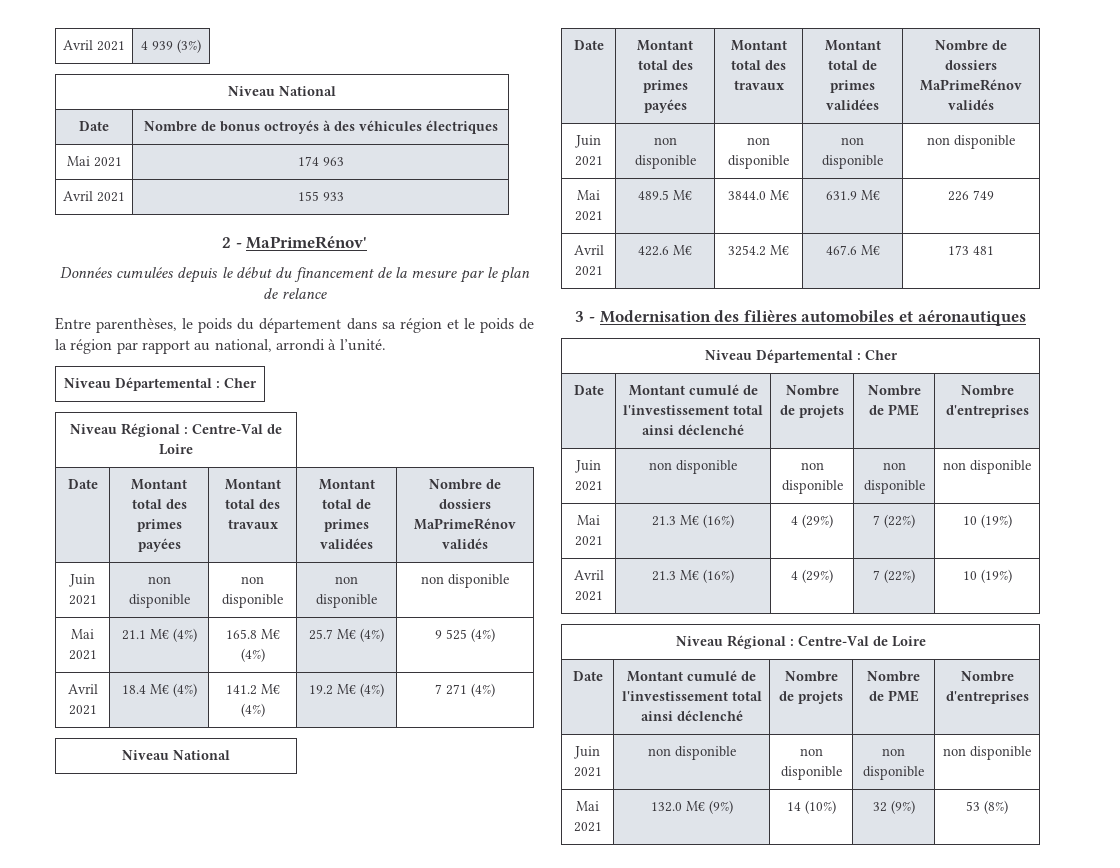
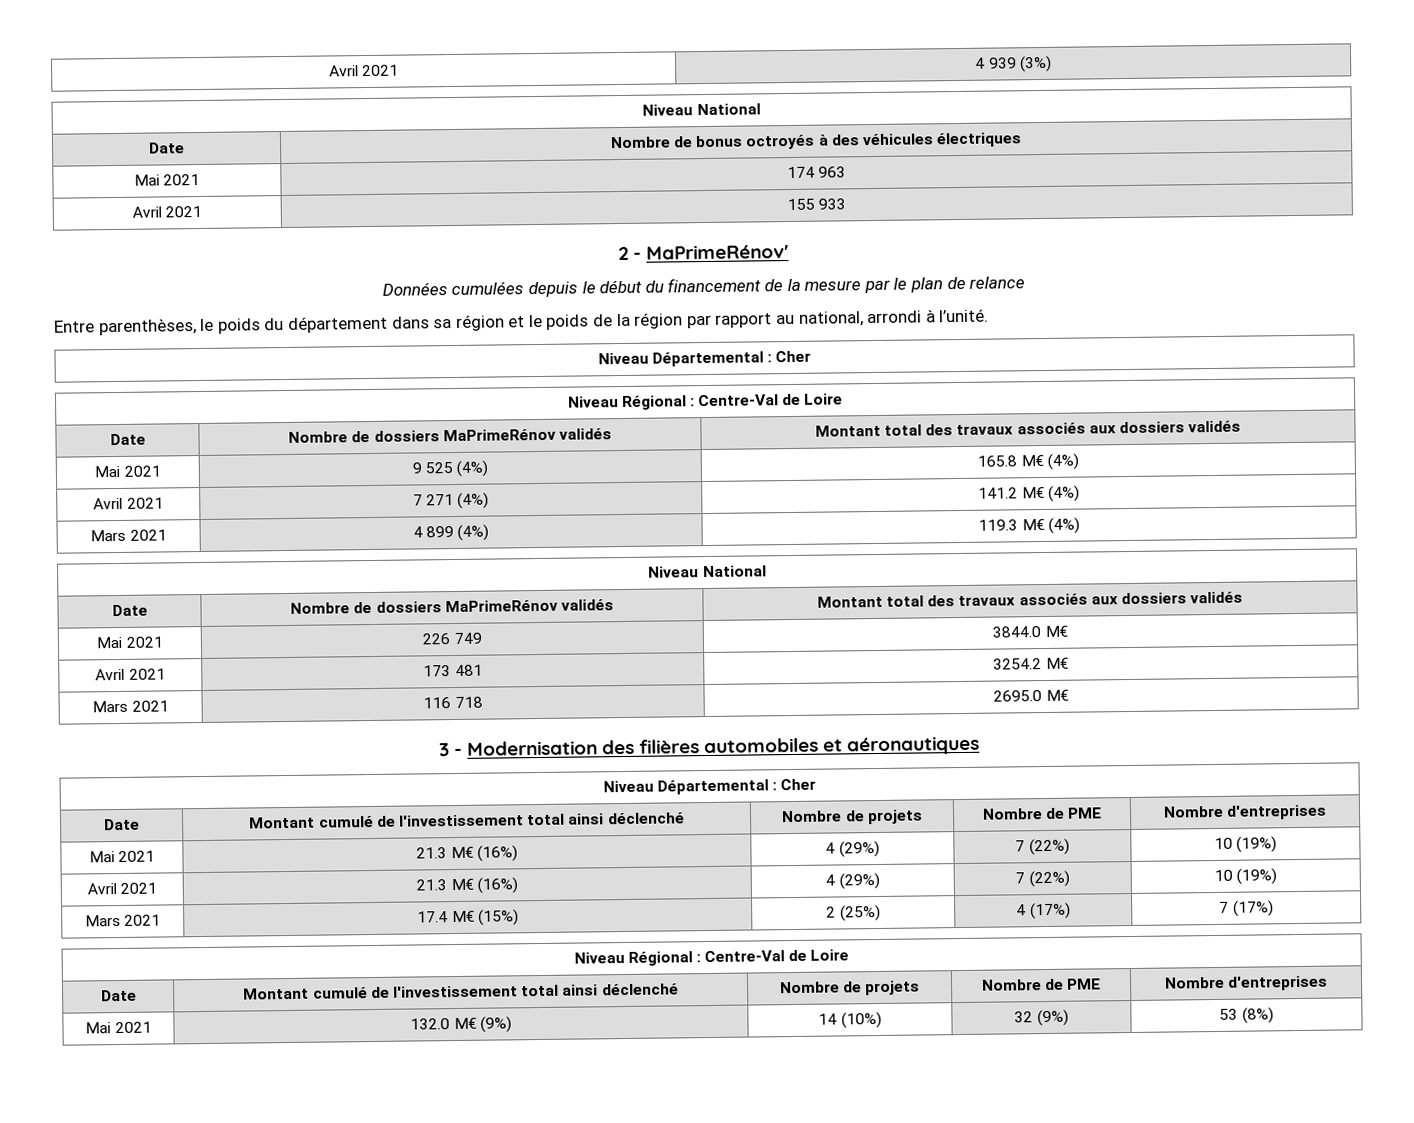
[131,479,187,490] [131,499,187,509] [136,519,182,532] [137,538,181,552] [224,479,281,490] [225,499,280,509] [227,519,278,529] [318,479,375,490] [322,499,371,509] [324,519,369,532] [320,538,373,549] [429,479,501,490] [439,499,491,509] [414,518,516,530] [442,538,488,549] [69,574,95,587] [68,595,97,605] [147,576,171,584] [128,594,190,608] [241,576,264,584] [222,594,283,608] [335,576,358,584] [316,594,377,608] [421,574,509,588] [71,629,94,639] [68,650,97,660] [121,629,169,640] Montant total des primes payées | Montant total des travaux | Montant total de primes validées | Nombre de dossiers MaPrimeRénov validés // Juin 2021 | non disponible | non disponible | non disponible | non disponible // Mai 2021 | 21.1 M€ -> [288,428,612,443] [814,420,1242,437] [94,465,161,478] [411,462,453,474] Nombre de dossiers MaPrimeRénov validés | Montant total des travaux associés aux dossiers validés // Mai 2021 | 9 525
[309,628,384,642] [435,628,495,642] [67,684,98,694] [68,705,97,715] [121,684,169,694] | 25.7 M€ (4%) | 9 525 (4%) // Avril 2021 | 18.4 M€ -> [93,497,164,510] [412,494,454,506] // Avril 2021 | 7 271
[309,683,384,697] [435,684,467,695] | 19.2 M€ (4%) | 7 271 -> [90,529,167,542] [412,524,490,541] [978,518,1045,531] // Mars 2021 | 4 899 (4%) | 119.3 M€
[637,40,693,51] [637,60,693,70] [642,80,688,93] [643,99,687,113] [730,40,787,51] [731,60,786,70] [733,80,784,90] [824,40,881,51] [828,60,877,70] [830,80,875,93] [826,99,879,110] [935,40,1007,51] [945,60,997,70] [920,79,1022,91] [948,99,994,110] [575,135,601,148] [574,156,603,166] [653,137,677,145] [634,155,696,169] [747,137,770,145] [728,155,789,169] [841,137,864,145] [822,155,883,169] [927,135,1015,149] [577,190,600,200] [574,211,603,221] [638,190,692,200] Montant total des primes payées | Montant total des travaux | Montant total de primes validées | Nombre de dossiers MaPrimeRénov validés // Juin 2021 | non disponible | non disponible | non disponible | non disponible // Mai 2021 | 489.5 M€ -> [290,599,614,614] [816,591,1244,608] [96,636,163,649] [422,632,482,645] Nombre de dossiers MaPrimeRénov validés | Montant total des travaux associés aux dossiers validés // Mai 2021 | 226 749
[825,190,880,200] [948,190,994,201] [573,245,604,255] [574,266,603,276] [638,245,692,256] | 631.9 M€ | 226 749 // Avril 2021 | 422.6 M€ -> [95,668,166,681] [423,664,483,677] // Avril 2021 | 173 481
[825,245,880,255] [948,245,994,255] | 467.6 M€ | 173 481 -> [92,700,169,713] [423,696,483,709] [993,689,1069,702] // Mars 2021 | 116 718 | 2695.0 M€
[575,460,601,473] [574,481,603,491] [649,460,737,474] [800,462,824,470] [781,480,843,494] [882,462,906,470] [863,480,925,494] [943,460,1031,474] // Juin 2021 | non disponible | non disponible | non disponible | non disponible -> (1328, 812) none
(1012, 576) none -> [84,914,162,927] [417,909,519,926] [826,904,881,922] [1016,902,1071,920] [1219,900,1274,917] // Mars 2021 | 17.4 M€ (15%) | 2 (25%) | 4 (17%) | 7 (17%)
[574,746,600,759] [573,767,602,777] [647,746,736,760] [799,748,823,756] [780,766,842,780] [882,748,905,756] [863,766,924,780] [943,746,1031,760] // Juin 2021 | non disponible | non disponible | non disponible | non disponible -> (1329, 983) none

